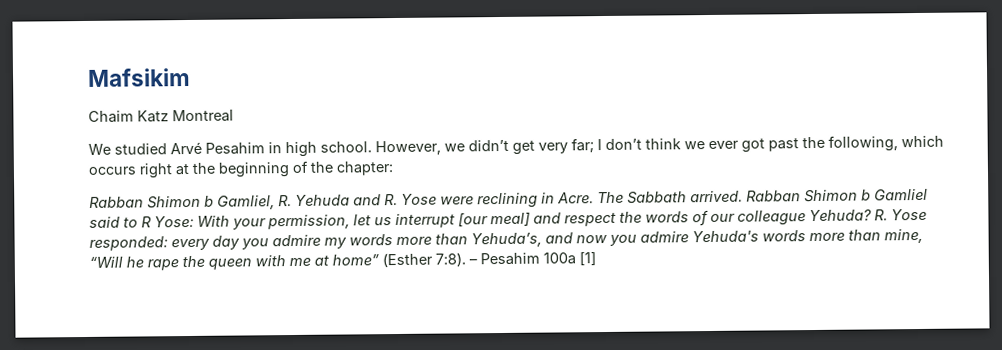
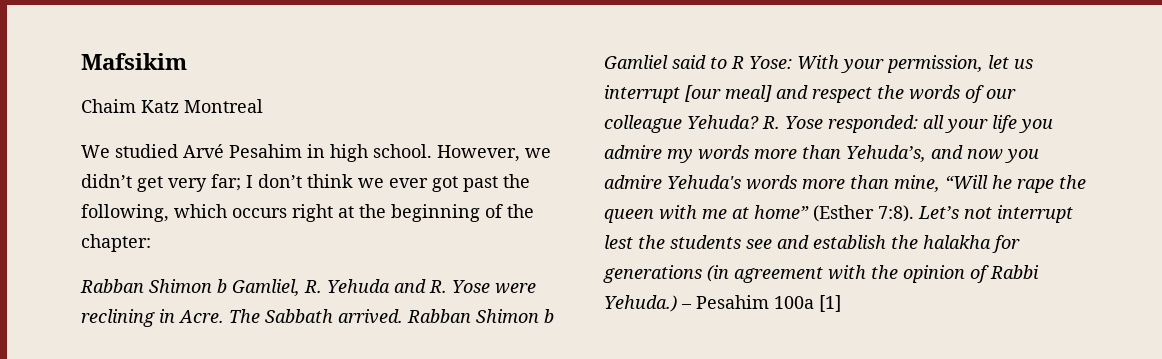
[171,235,240,251] every day -> [923,115,1017,133] all your life
(466, 259) none -> [918,205,1073,223] [604,235,1020,253] [603,265,1039,283] [604,295,677,312] Let’s not interrupt lest the students see and establish the halakha for generations (in agreement with the opinion of Rabbi Yehuda.)

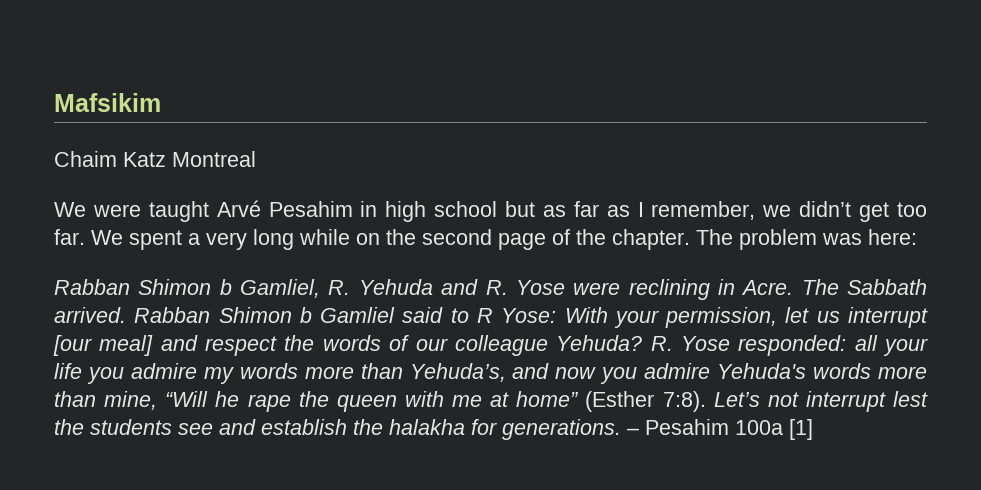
[115,144,178,158] studied -> [92,201,209,222] were taught
[373,144,551,162] [81,174,530,192] [81,204,534,222] [81,234,151,252] school. However, we didn’t get very far; I don’t think we ever got past the following, which occurs right at the beginning of the chapter: -> [434,201,927,222] [54,229,917,250] school but as far as I remember, we didn’t get too far. We spent a very long while on the second page of the chapter. The problem was here:
[603,265,1039,283] [604,295,677,312] generations (in agreement with the opinion of Rabbi Yehuda.) -> [502,419,621,440] generations.

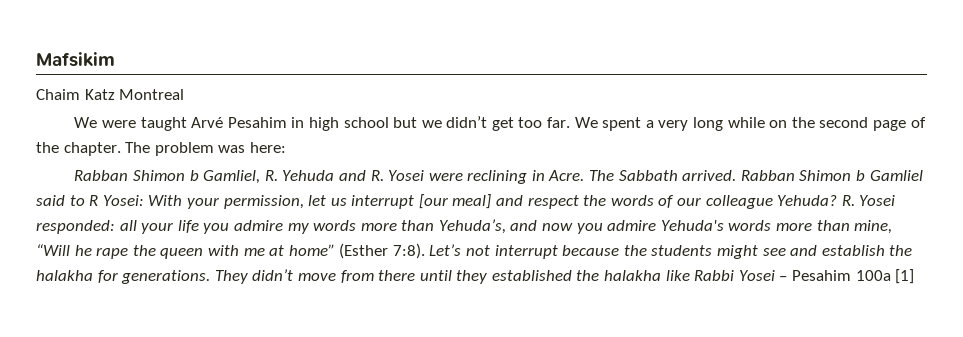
[542,201,756,220] as far as I remember, -> (418, 122) none
[515,280,565,295] Yose -> [388,170,425,181] Yosei
[501,308,557,323] Yose: -> [102,195,144,206] Yosei:
[680,336,730,351] Yose -> [859,195,896,206] Yosei
[893,391,928,407] lest -> [562,245,620,256] because
(172, 427) none -> [717,245,759,259] might
(621, 429) none -> [214,269,775,284] They didn’t move from there until they established the halakha like Rabbi Yosei

